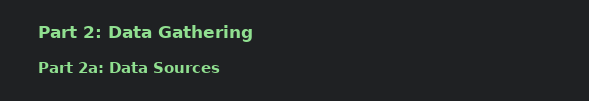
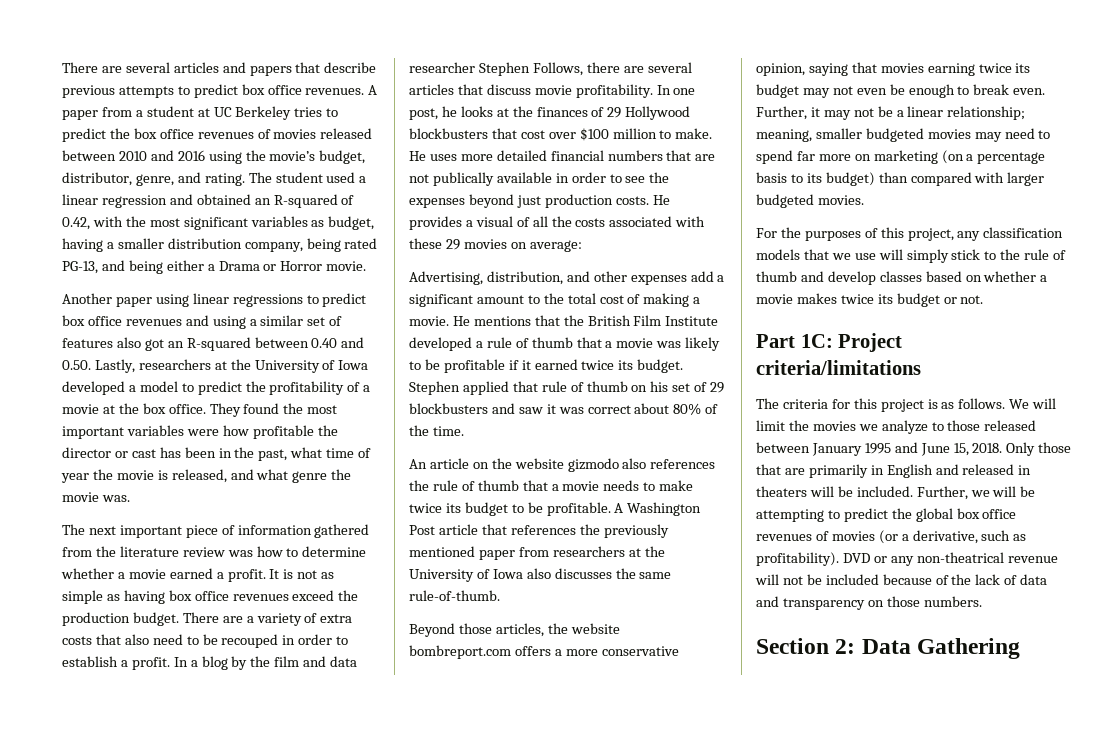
[38,26,77,38] Part -> [62,62,377,76] [62,84,378,98] [62,106,339,120] [62,128,373,142] [62,150,366,164] [62,172,367,186] [62,194,355,208] [62,216,375,230] [62,238,378,252] [62,260,367,274] [62,293,367,307] [62,315,343,329] [62,337,365,351] [62,359,369,373] [62,381,371,395] [62,403,338,417] [62,425,338,439] [62,447,372,461] [61,469,352,483] [62,492,130,502] [62,524,370,538] [62,546,367,557] [61,568,335,582] [62,590,359,604] [62,612,353,626] [62,634,349,648] [62,656,358,670] [409,62,692,76] [409,84,696,98] [409,106,691,120] [409,128,713,141] [409,150,716,161] [409,172,670,186] [409,194,670,208] [409,216,706,230] [409,238,582,252] [409,271,725,285] [409,293,701,307] [409,315,719,326] [409,337,721,351] [409,359,684,373] [409,381,725,395] [409,403,719,415] [409,425,464,436] [409,458,716,472] [409,480,694,491] [409,502,702,516] [409,524,669,538] [409,546,665,560] [409,568,672,582] [409,590,500,601] [409,623,620,637] [409,645,679,659] [756,62,1031,76] [756,84,1046,98] [756,106,1026,120] [756,128,1051,142] [756,150,1046,164] [756,172,1045,186] [756,194,864,208] [756,227,1064,241] [756,249,1067,263] [756,271,1048,285] [756,293,984,307] [756,333,903,352] [756,360,921,375] [756,398,1057,412] [756,420,1037,434] [756,442,1072,456] [756,464,1032,478] [756,486,1036,500] [756,508,1017,522] [756,530,1027,544] [756,552,1058,566] [755,574,1048,585] [756,596,982,610] [756,638,829,654] There are several articles and papers that describe previous attempts to predict box office revenues. A paper from a student at UC Berkeley tries to predict the box office revenues of movies released between 2010 and 2016 using the movie’s budget, distributor, genre, and rating. The student used a linear regression and obtained an R-squared of 0.42, with the most significant variables as budget, having a smaller distribution company, being rated PG-13, and being either a Drama or Horror movie. // Another paper using linear regressions to predict box office revenues and using a similar set of features also got an R-squared between 0.40 and 0.50. Lastly, researchers at the University of Iowa developed a model to predict the profitability of a movie at the box office. They found the most important variables were how profitable the director or cast has been in the past, what time of year the movie is released, and what genre the movie was. // The next important piece of information gathered from the literature review was how to determine whether a movie earned a profit. It is not as simple as having box office revenues exceed the production budget. There are a variety of extra costs that also need to be recouped in order to establish a profit. In a blog by the film and data researcher Stephen Follows, there are several articles that discuss movie profitability. In one post, he looks at the finances of 29 Hollywood blockbusters that cost over $100 million to make. He uses more detailed financial numbers that are not publically available in order to see the expenses beyond just production costs. He provides a visual of all the costs associated with these 29 movies on average: // Advertising, distribution, and other expenses add a significant amount to the total cost of making a movie. He mentions that the British Film Institute developed a rule of thumb that a movie was likely to be profitable if it earned twice its budget. Stephen applied that rule of thumb on his set of 29 blockbusters and saw it was correct about 80% of the time. // An article on the website gizmodo also references the rule of thumb that a movie needs to make twice its budget to be profitable. A Washington Post article that references the previously mentioned paper from researchers at the University of Iowa also discusses the same rule-of-thumb. // Beyond those articles, the website bombreport.com offers a more conservative opinion, saying that movies earning twice its budget may not even be enough to break even. Further, it may not be a linear relationship; meaning, smaller budgeted movies may need to spend far more on marketing (on a percentage basis to its budget) than compared with larger budgeted movies. // For the purposes of this project, any classification models that we use will simply stick to the rule of thumb and develop classes based on whether a movie makes twice its budget or not. // Part 1C: Project criteria/limitations // The criteria for this project is as follows. We will limit the movies we analyze to those released between January 1995 and June 15, 2018. Only those that are primarily in English and released in theaters will be included. Further, we will be attempting to predict the global box office revenues of movies (or a derivative, such as profitability). DVD or any non-theatrical revenue will not be included because of the lack of data and transparency on those numbers. // Section
[38,62,220,73] // Part 2a: Data Sources -> (1021, 648) none

